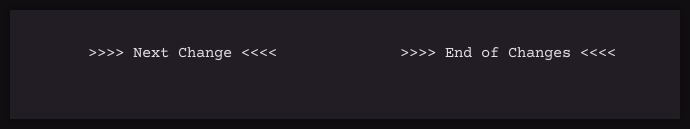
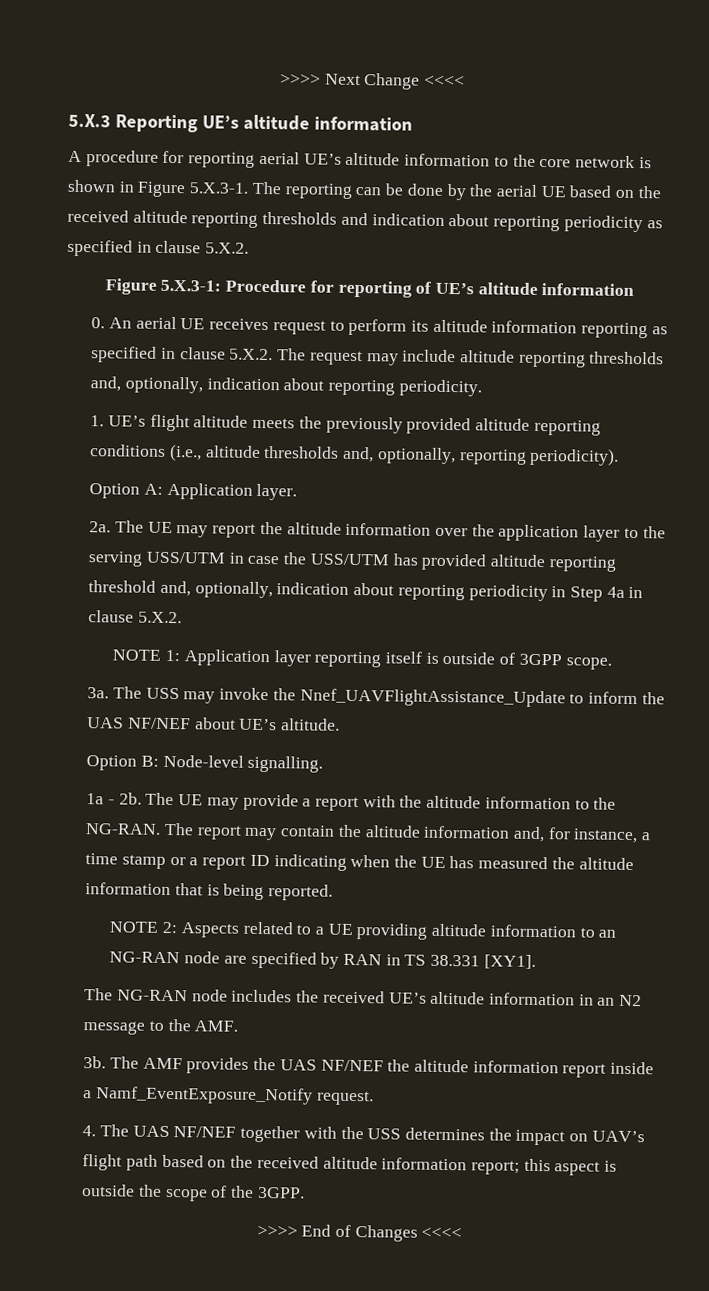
(277, 53) none -> [68,113,413,133] [68,150,652,169] [67,179,661,201] [67,209,663,233] [67,239,250,257] [104,278,635,298] [91,316,668,339] [91,346,665,368] [90,376,482,397] [90,414,601,436] [90,443,620,466] [89,482,298,501] [89,520,666,542] [88,551,616,572] [88,580,644,602] [88,610,182,624] [112,649,612,670] [87,686,665,708] [87,717,341,731] [86,754,324,773] [86,792,617,812] [85,822,651,844] [85,853,634,871] [85,882,334,901] [109,921,617,940] [109,951,536,969] [84,988,643,1007] [83,1019,239,1035] [83,1056,655,1078] [83,1086,374,1106] [82,1124,645,1146] [82,1154,618,1176] [82,1184,305,1202] // 5.X.3 Reporting UE’s altitude information // A procedure for reporting aerial UE’s altitude information to the core network is shown in Figure 5.X.3-1. The reporting can be done by the aerial UE based on the received altitude reporting thresholds and indication about reporting periodicity as specified in clause 5.X.2. // Figure 5.X.3-1: Procedure for reporting of UE’s altitude information // 0. An aerial UE receives request to perform its altitude information reporting as specified in clause 5.X.2. The request may include altitude reporting thresholds and, optionally, indication about reporting periodicity. // 1. UE’s flight altitude meets the previously provided altitude reporting conditions (i.e., altitude thresholds and, optionally, reporting periodicity). // Option A: Application layer. // 2a. The UE may report the altitude information over the application layer to the serving USS/UTM in case the USS/UTM has provided altitude reporting threshold and, optionally, indication about reporting periodicity in Step 4a in clause 5.X.2. // NOTE 1: Application layer reporting itself is outside of 3GPP scope. // 3a. The USS may invoke the Nnef_UAVFlightAssistance_Update to inform the UAS NF/NEF about UE’s altitude. // Option B: Node-level signalling. // 1a - 2b. The UE may provide a report with the altitude information to the NG-RAN. The report may contain the altitude information and, for instance, a time stamp or a report ID indicating when the UE has measured the altitude information that is being reported. // NOTE 2: Aspects related to a UE providing altitude information to an NG-RAN node are specified by RAN in TS 38.331 [XY1]. // The NG-RAN node includes the received UE’s altitude information in an N2 message to the AMF. // 3b. The AMF provides the UAS NF/NEF the altitude information report inside a Namf_EventExposure_Notify request. // 4. The UAS NF/NEF together with the USS determines the impact on UAV’s flight path based on the received altitude information report; this aspect is outside the scope of the 3GPP.

